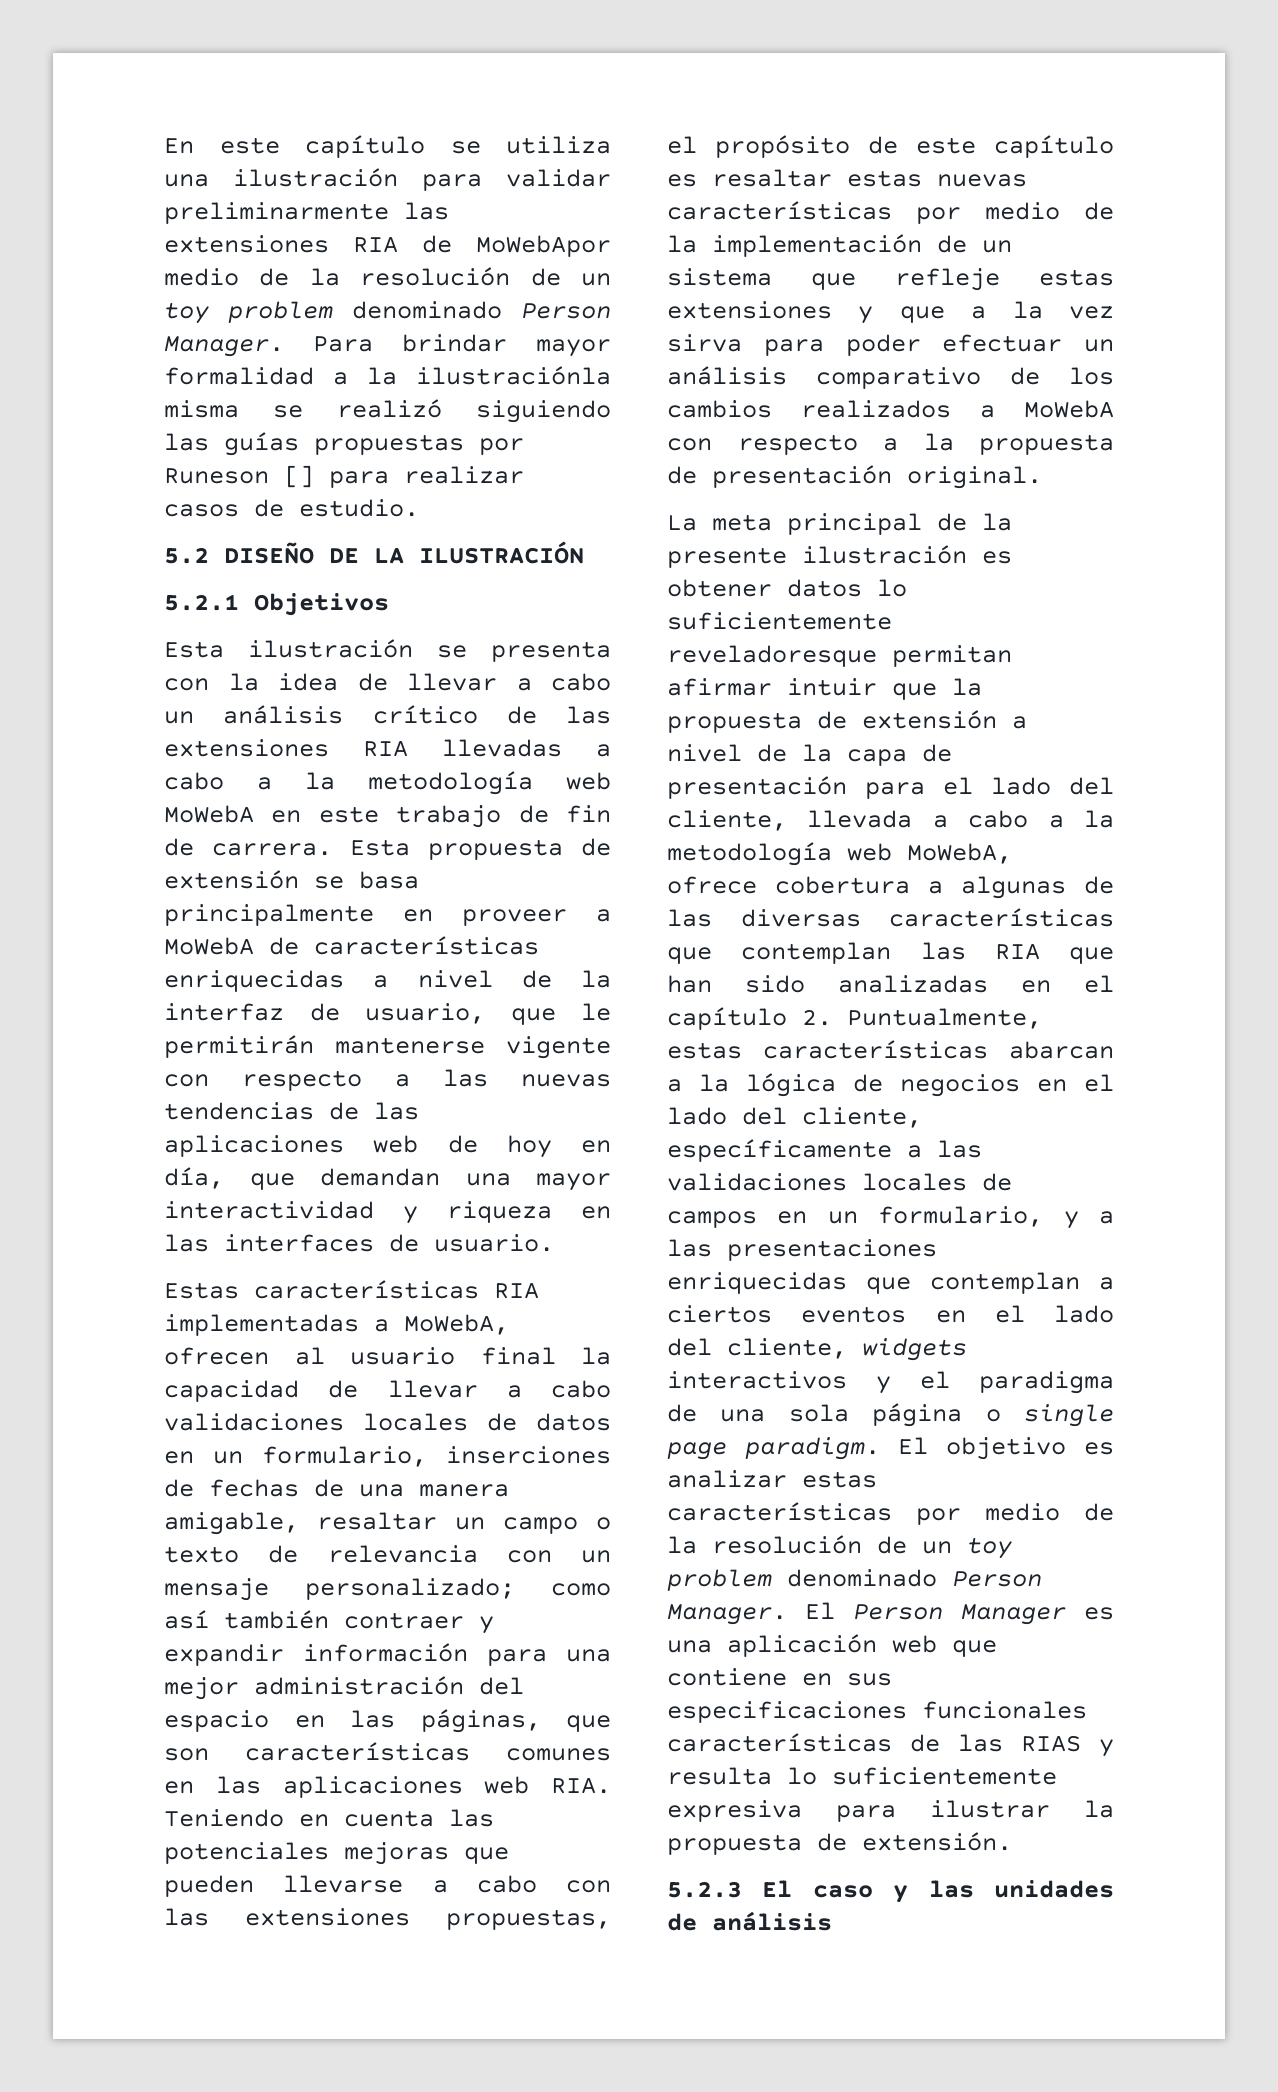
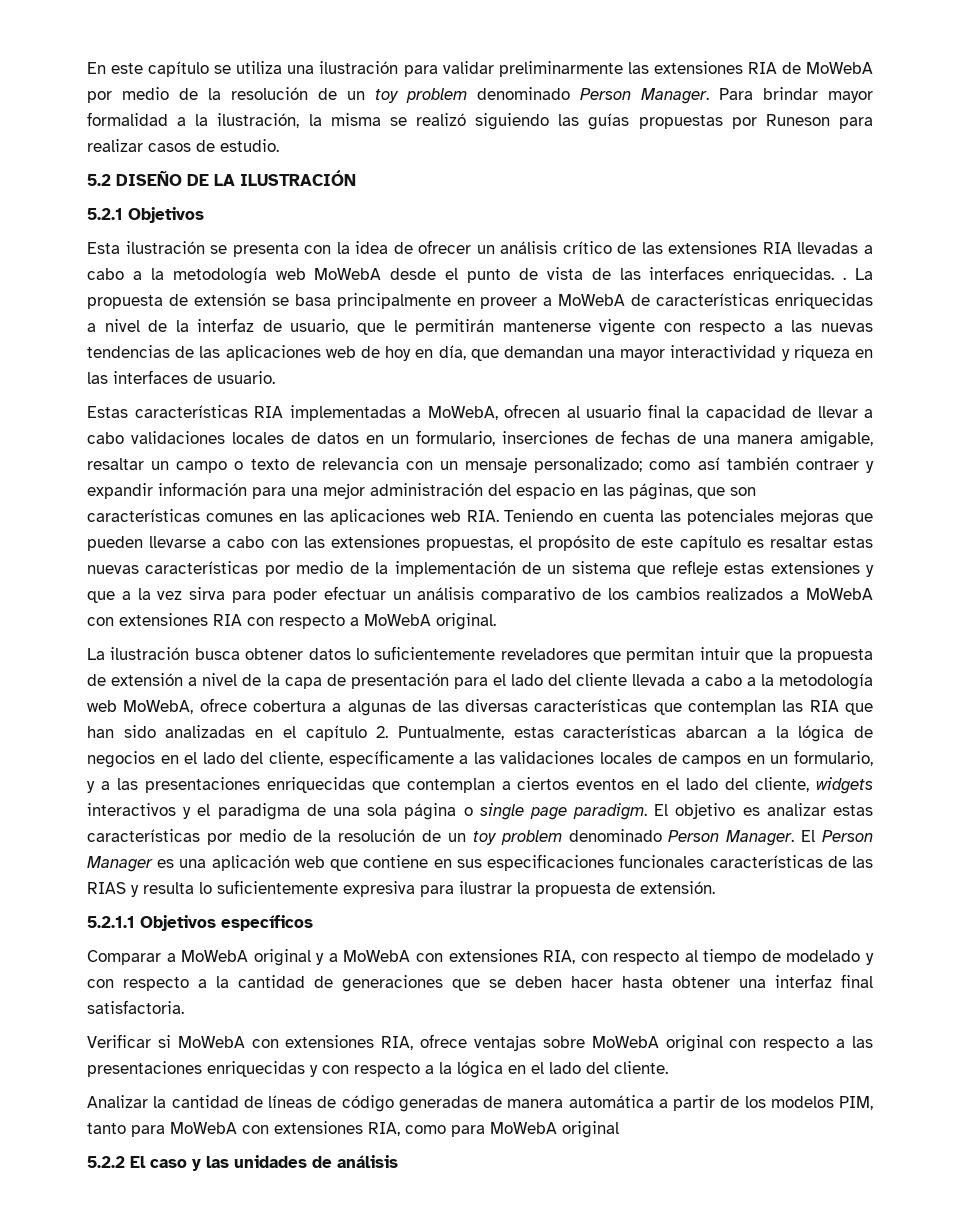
[476,235,611,257] MoWebApor -> [805,62,873,74] [87,91,112,103] MoWebA por
[416,366,611,385] ilustraciónla -> [217,113,322,128] ilustración, la
[284,465,314,488] [] -> (830, 120) none
[407,673,611,691] llevar a cabo -> [418,240,472,254] ofrecer
[271,805,611,828] [164,838,410,856] en este trabajo de fin de carrera. Esta -> [390,266,873,283] desde el punto de vista de las interfaces enriquecidas. . La
[737,433,1114,455] [667,465,1042,489] [667,513,1012,535] [667,545,1012,568] respecto a la propuesta de presentación original. // La meta principal de la presente ilustración es -> [119,613,496,630] [87,647,240,660] extensiones RIA con respecto a MoWebA original. // La ilustración busca
[667,645,1012,667] [667,678,772,696] reveladoresque permitan afirmar -> [500,647,695,663] reveladores que permitan
[667,810,787,831] cliente, -> [576,673,628,686] cliente
[667,1881,742,1898] 5.2.3 -> [87,915,313,931] [87,949,874,966] [87,974,873,992] [87,1000,184,1014] [87,1034,873,1052] [87,1061,668,1078] [87,1095,873,1112] [87,1121,619,1138] [87,1156,125,1168] 5.2.1.1 Objetivos específicos // Comparar a MoWebA original y a MoWebA con extensiones RIA, con respecto al tiempo de modelado y con respecto a la cantidad de generaciones que se deben hacer hasta obtener una interfaz final satisfactoria. // Verificar si MoWebA con extensiones RIA, ofrece ventajas sobre MoWebA original con respecto a las presentaciones enriquecidas y con respecto a la lógica en el lado del cliente. // Analizar la cantidad de líneas de código generadas de manera automática a partir de los modelos PIM, tanto para MoWebA con extensiones RIA, como para MoWebA original // 5.2.2

